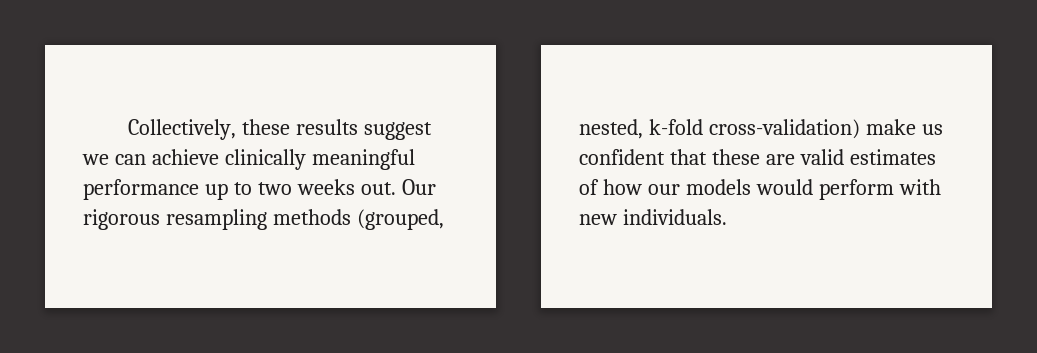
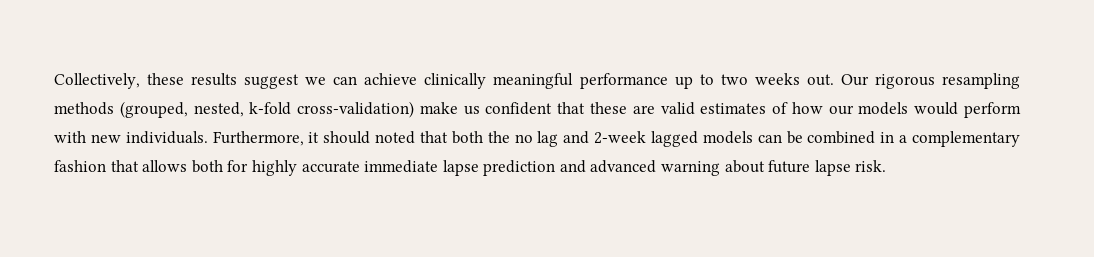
(727, 217) none -> [212,131,1021,147] [54,160,887,176] Furthermore, it should noted that both the no lag and 2-week lagged models can be combined in a complementary fashion that allows both for highly accurate immediate lapse prediction and advanced warning about future lapse risk.

